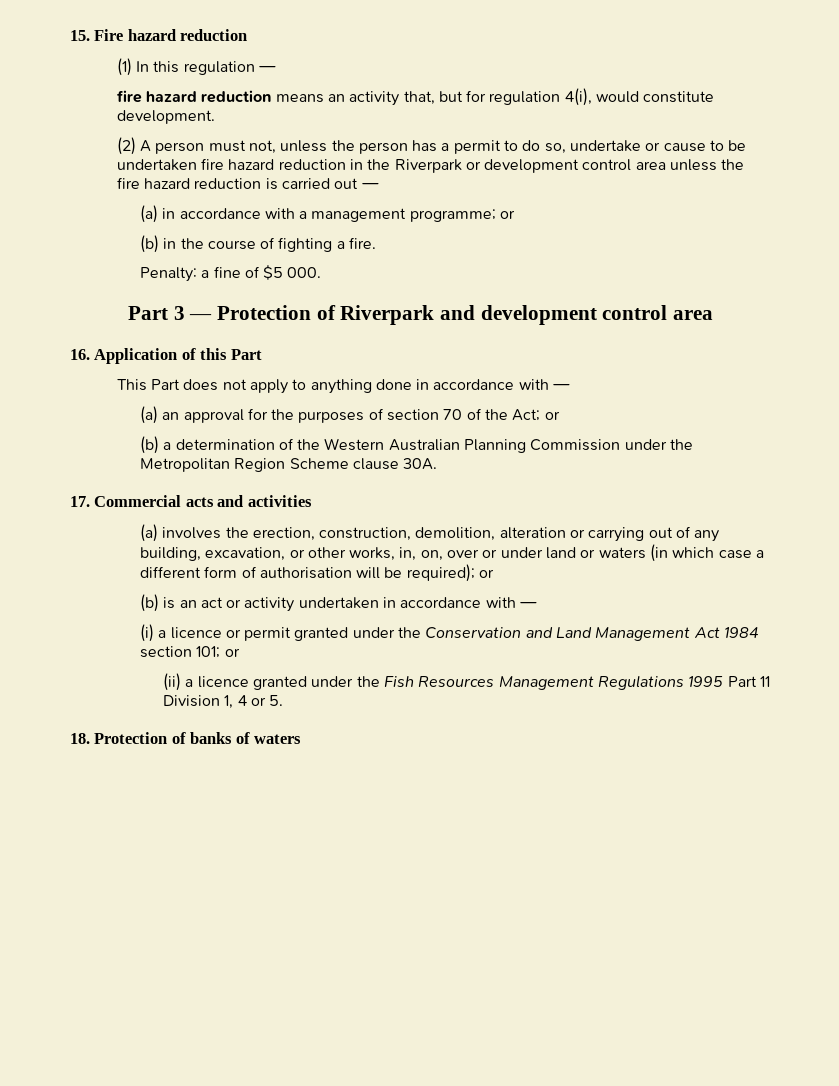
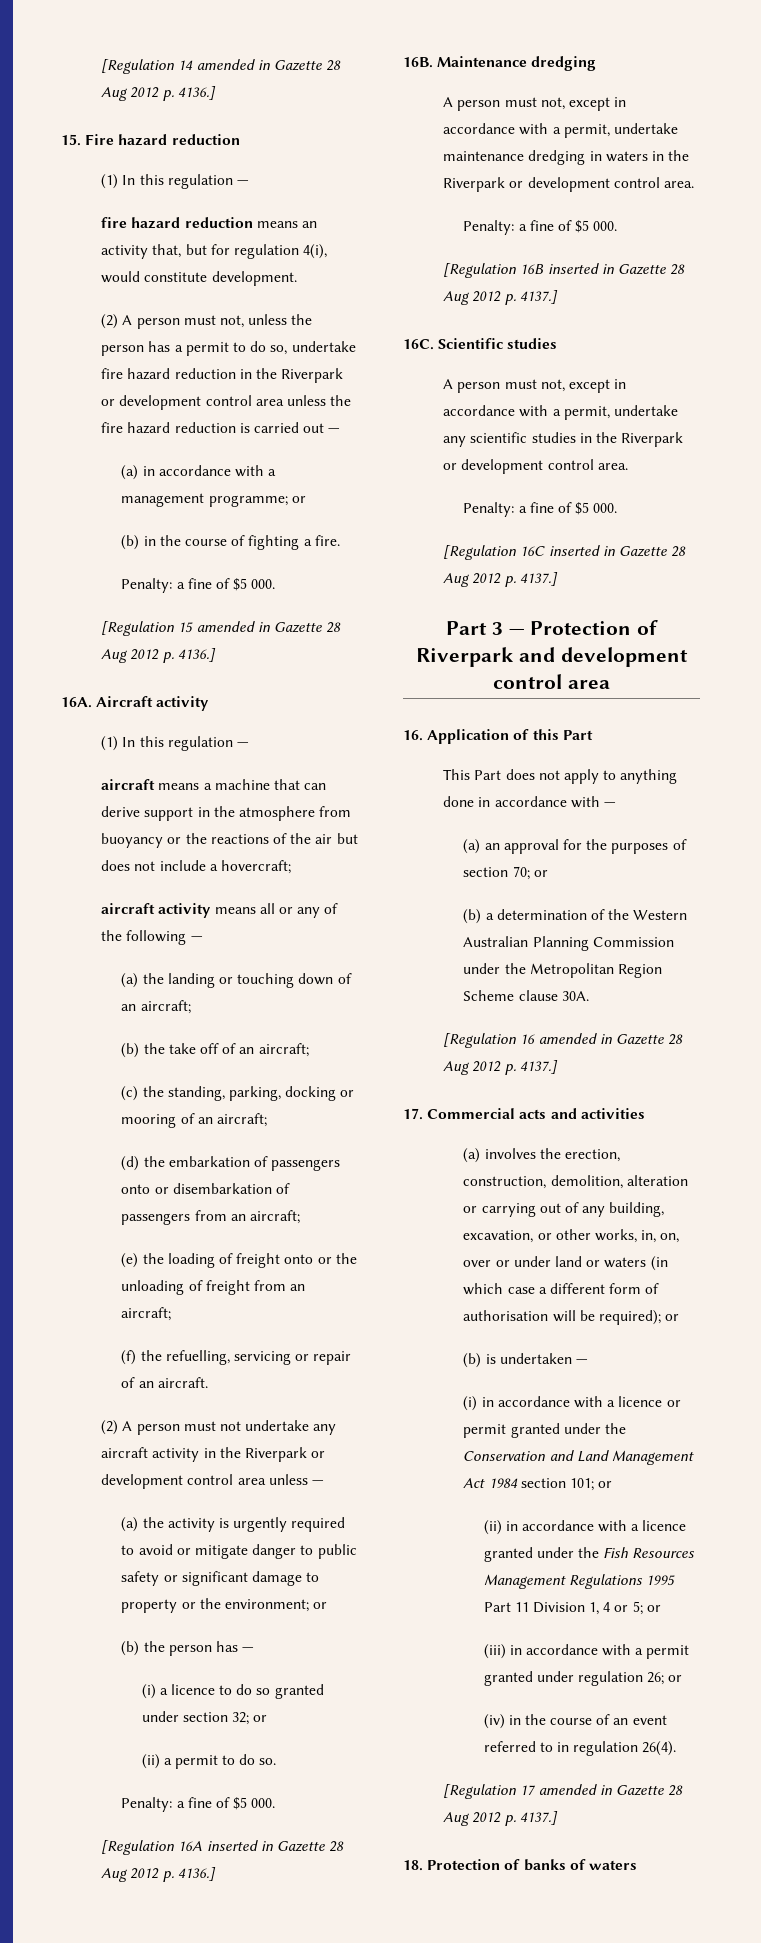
(70, 35) none -> [101,59,342,74] [101,86,216,101] [Regulation 14 amended in Gazette 28 Aug 2012 p. 4136.] //
[645,140,747,152] [116,159,197,171] or cause to be undertaken -> (356, 346) none
(322, 272) none -> [101,621,342,636] [101,648,216,663] [61,696,210,711] [101,736,249,751] [101,779,327,790] [101,806,352,821] [101,833,358,848] [101,860,291,874] [101,903,339,918] [101,930,203,945] [121,973,352,988] [121,1000,191,1014] [121,1043,309,1058] [121,1086,355,1101] [121,1113,267,1128] [121,1156,341,1171] [121,1183,290,1194] [121,1210,300,1225] [121,1253,357,1268] [121,1280,306,1295] [121,1307,172,1321] [121,1350,352,1365] [121,1377,208,1388] [101,1420,337,1435] [101,1447,326,1462] [101,1474,324,1489] [121,1517,346,1532] [121,1544,357,1559] [121,1571,320,1586] [121,1598,328,1613] [121,1641,255,1656] [141,1684,324,1699] [141,1711,268,1725] [141,1754,277,1769] [121,1797,276,1812] [101,1840,345,1855] [101,1867,216,1882] [403,56,597,71] [443,97,627,111] [443,123,678,138] [443,150,690,165] [443,177,694,192] [463,220,618,235] [443,263,686,278] [443,290,558,305] [403,338,558,350] [443,379,627,393] [443,405,678,420] [443,432,684,447] [443,459,628,474] [463,502,618,517] [443,545,687,560] [443,572,558,587] // [Regulation 15 amended in Gazette 28 Aug 2012 p. 4136.] // 16A. Aircraft activity // (1) In this regulation — // aircraft means a machine that can derive support in the atmosphere from buoyancy or the reactions of the air but does not include a hovercraft; // aircraft activity means all or any of the following — // (a) the landing or touching down of an aircraft; // (b) the take off of an aircraft; // (c) the standing, parking, docking or mooring of an aircraft; // (d) the embarkation of passengers onto or disembarkation of passengers from an aircraft; // (e) the loading of freight onto or the unloading of freight from an aircraft; // (f) the refuelling, servicing or repair of an aircraft. // (2) A person must not undertake any aircraft activity in the Riverpark or development control area unless — // (a) the activity is urgently required to avoid or mitigate danger to public safety or significant damage to property or the environment; or // (b) the person has — // (i) a licence to do so granted under section 32; or // (ii) a permit to do so. // Penalty: a fine of $5 000. // [Regulation 16A inserted in Gazette 28 Aug 2012 p. 4136.] // 16B. Maintenance dredging // A person must not, except in accordance with a permit, undertake maintenance dredging in waters in the Riverpark or development control area. // Penalty: a fine of $5 000. // [Regulation 16B inserted in Gazette 28 Aug 2012 p. 4137.] // 16C. Scientific studies // A person must not, except in accordance with a permit, undertake any scientific studies in the Riverpark or development control area. // Penalty: a fine of $5 000. // [Regulation 16C inserted in Gazette 28 Aug 2012 p. 4137.]
[443,408,541,421] 70 of the Act; -> [512,866,530,880] 70;
(438, 464) none -> [443,1033,684,1048] [443,1060,558,1075] // [Regulation 16 amended in Gazette 28 Aug 2012 p. 4137.]
[179,597,538,612] [139,624,154,642] an act or activity undertaken in accordance with — // (i) -> [499,1353,588,1364] [463,1396,603,1411] undertaken — // (i) in accordance with
(182, 682) none -> [505,1520,628,1532] in accordance with
[269,695,284,706] 5. -> [632,1601,661,1615] [483,1644,690,1659] [483,1671,683,1686] [483,1714,667,1729] [483,1741,677,1756] [443,1784,684,1799] [443,1811,558,1826] 5; or // (iii) in accordance with a permit granted under regulation 26; or // (iv) in the course of an event referred to in regulation 26(4). // [Regulation 17 amended in Gazette 28 Aug 2012 p. 4137.]

